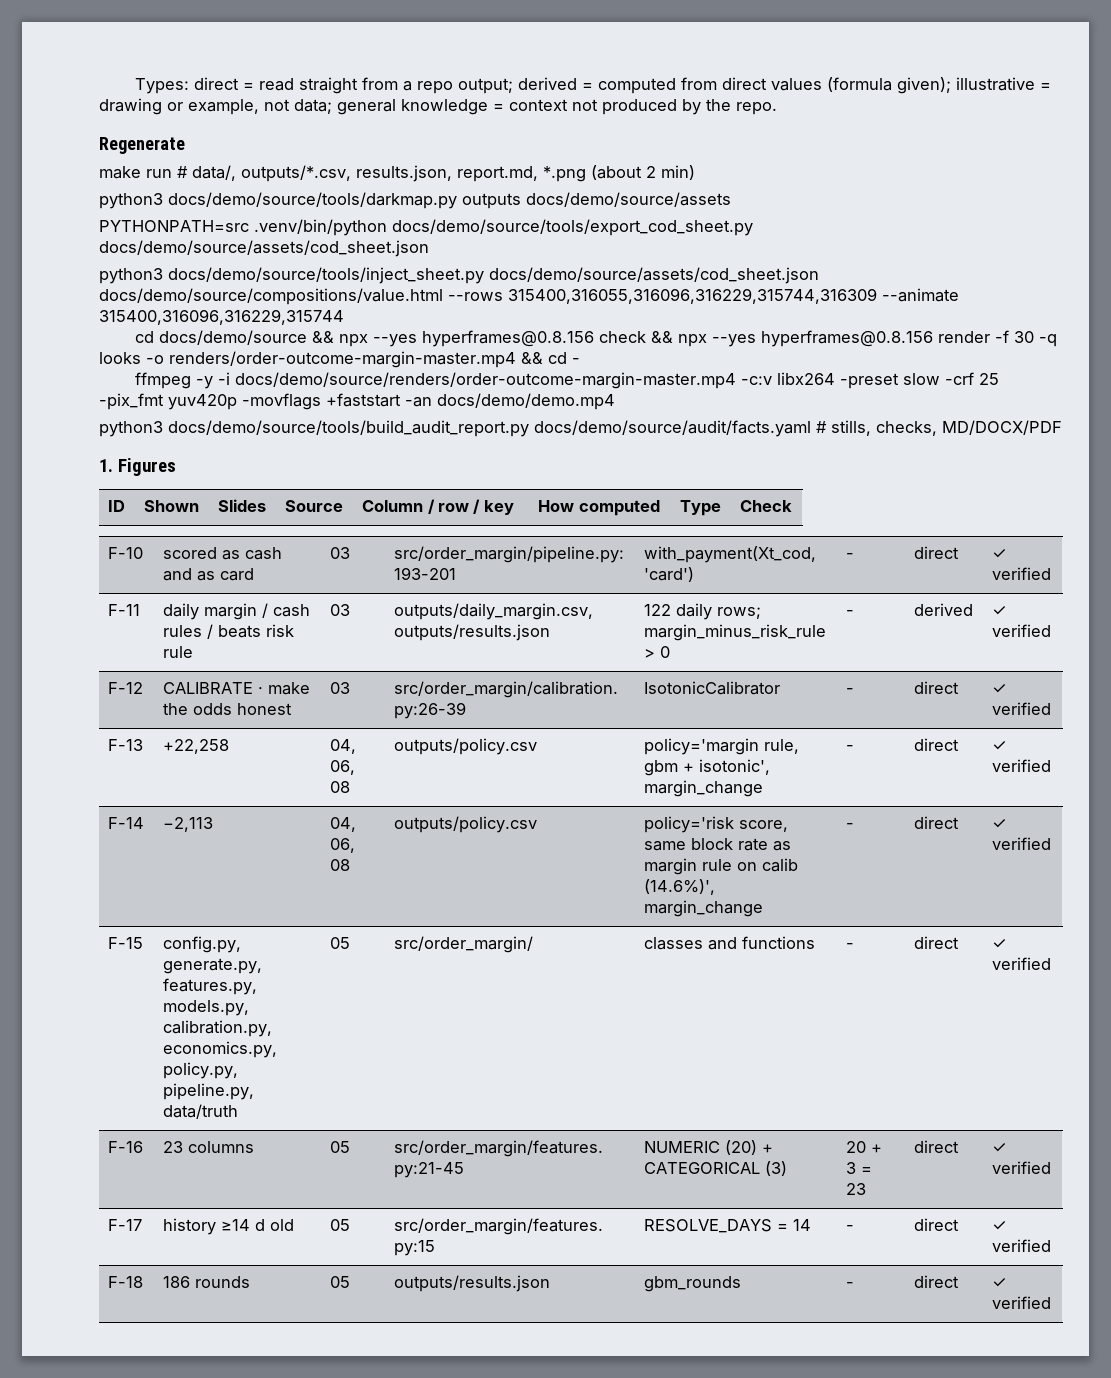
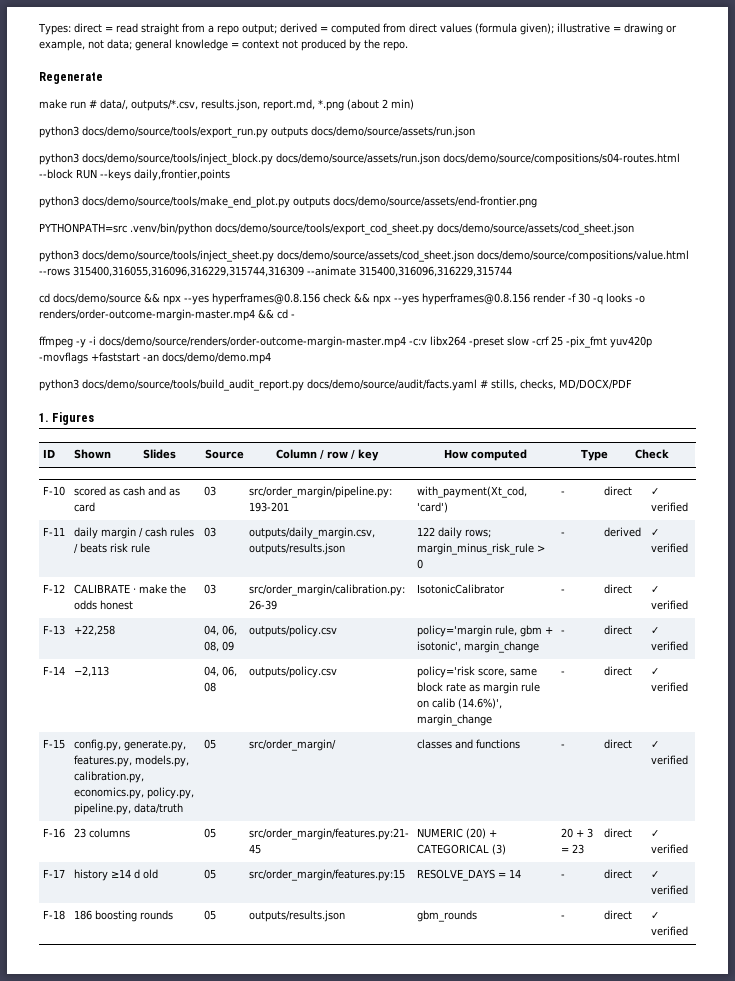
[168,192,731,209] docs/demo/source/tools/darkmap.py outputs docs/demo/source/assets -> [82,126,475,138] [39,153,680,165] [39,169,230,181] [39,196,537,208] docs/demo/source/tools/export_run.py outputs docs/demo/source/assets/run.json // python3 docs/demo/source/tools/inject_block.py docs/demo/source/assets/run.json docs/demo/source/compositions/s04-routes.html --block RUN --keys daily,frontier,points // python3 docs/demo/source/tools/make_end_plot.py outputs docs/demo/source/assets/end-frontier.png
[330,781,351,793] 08 -> [204,641,235,652] 08, 09
(191, 1282) none -> [95,910,138,922] boosting

